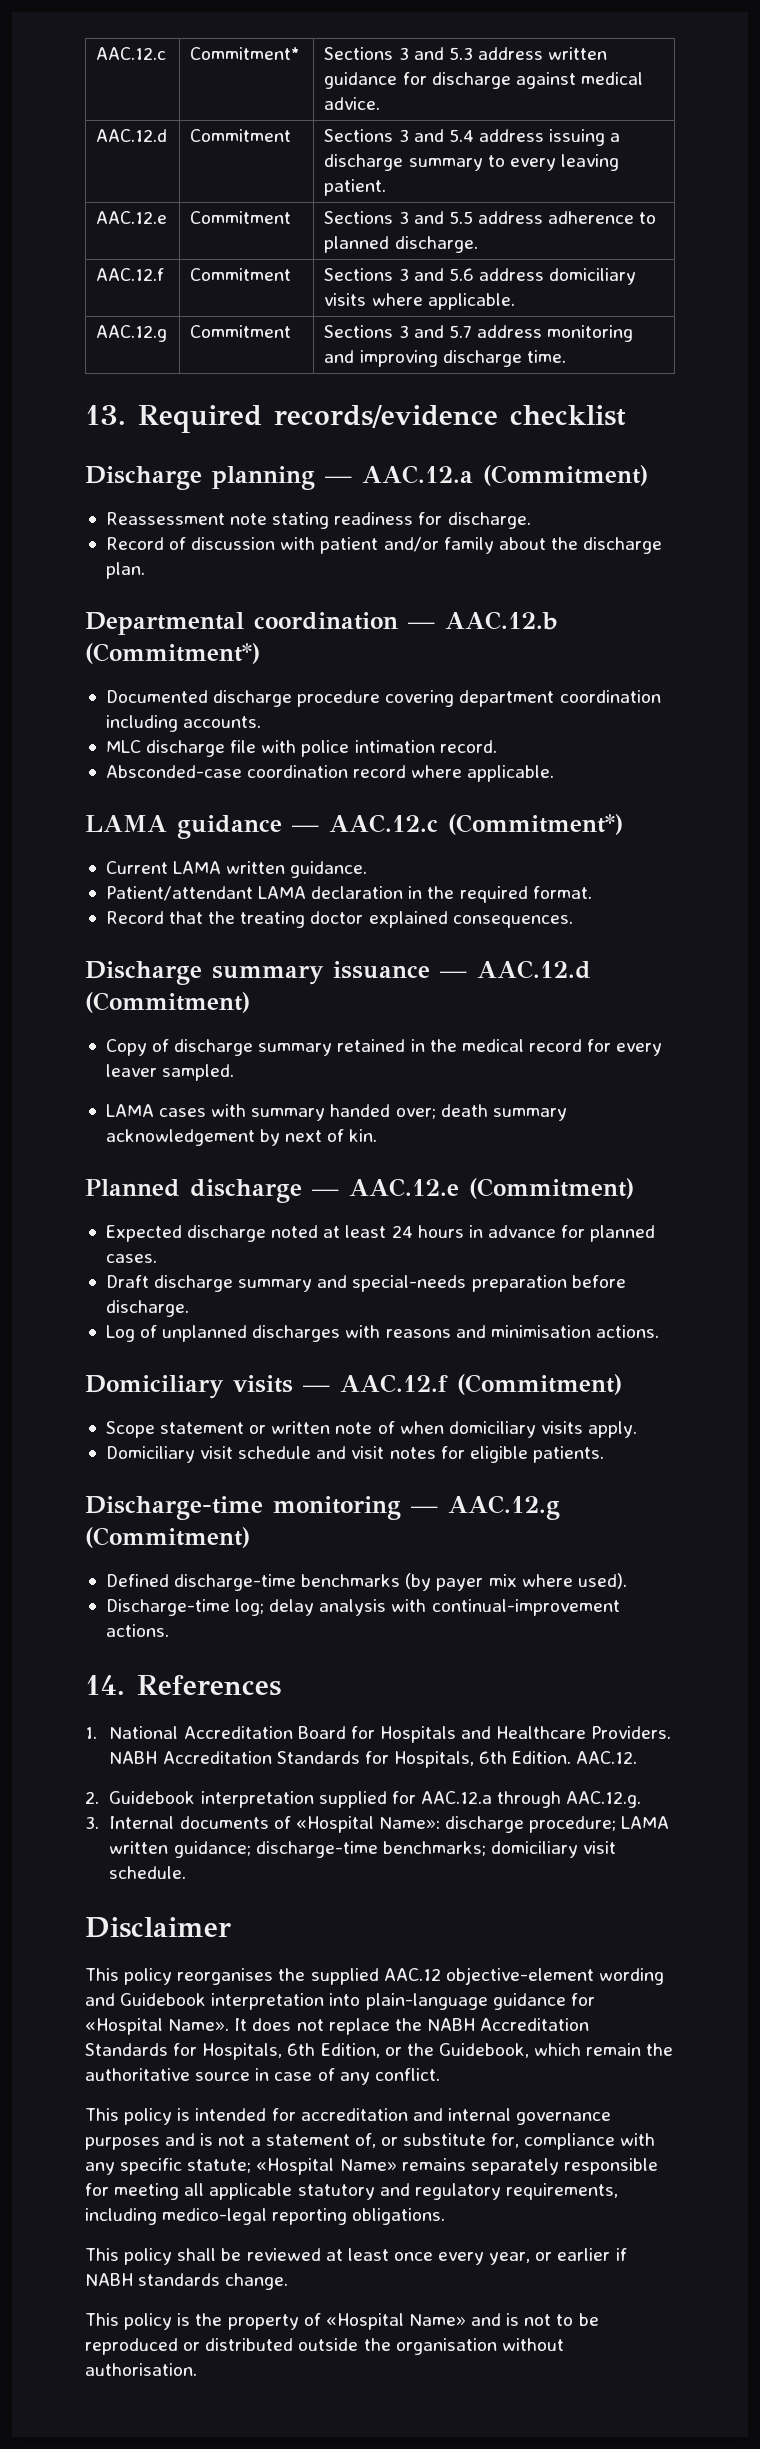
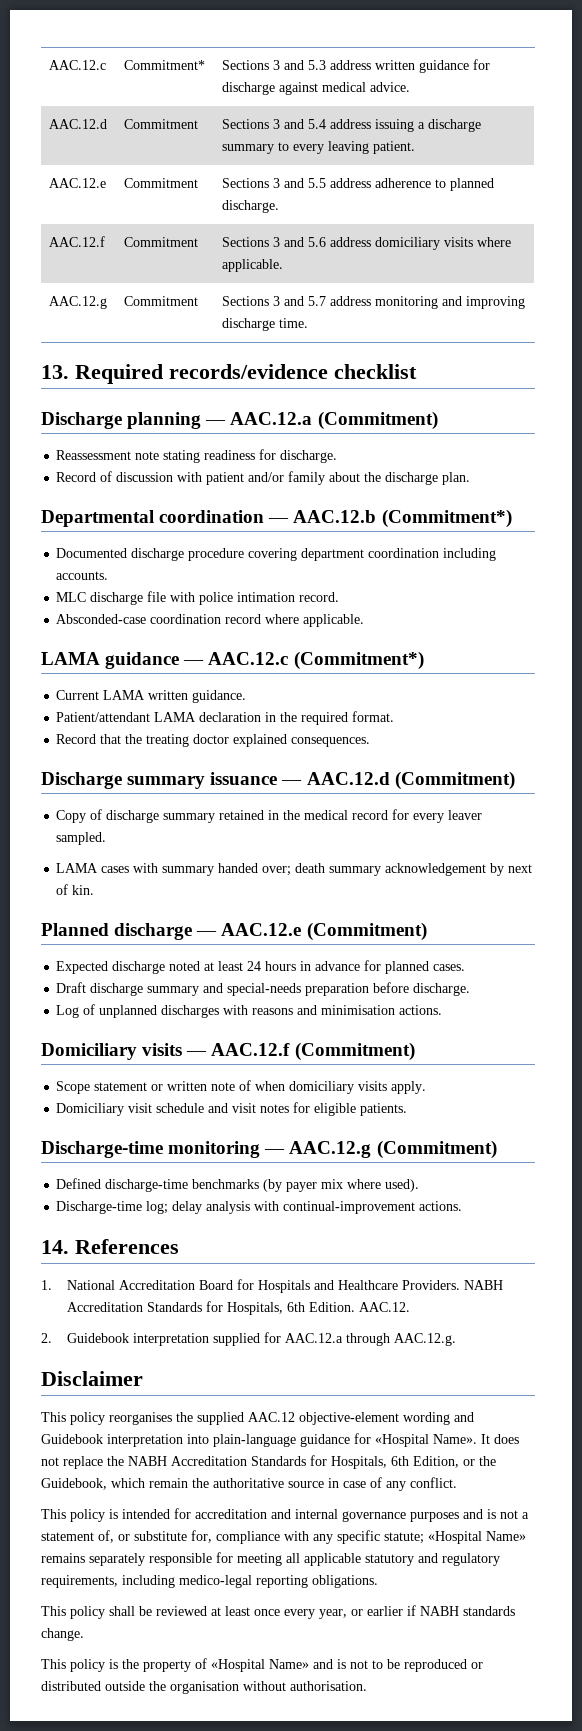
[85,1816,670,1833] [109,1841,617,1858] [109,1866,187,1879] // 3. Internal documents of «Hospital Name»: discharge procedure; LAMA written guidance; discharge-time benchmarks; domiciliary visit schedule. -> (456, 1339) none

